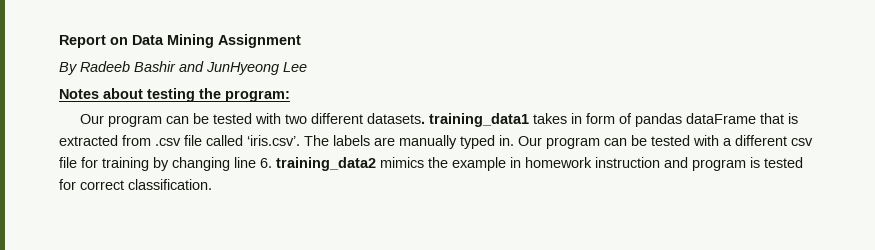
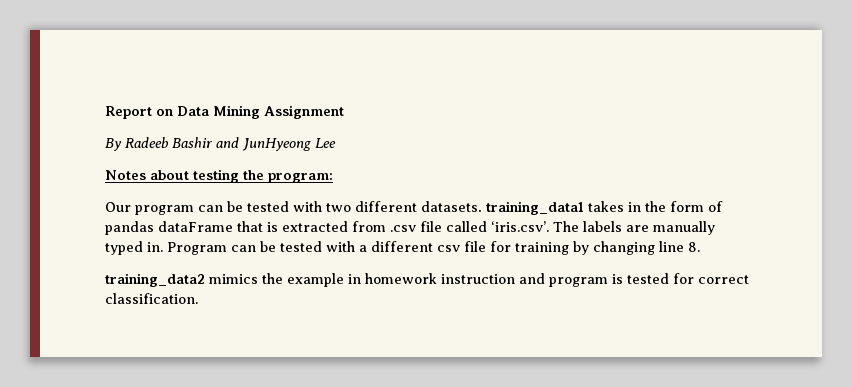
(582, 118) none -> [645,201,666,212] the
[518,136,600,149] Our program -> [167,242,227,255] Program
[260,158,272,168] 6. -> [688,242,700,252] 8. //

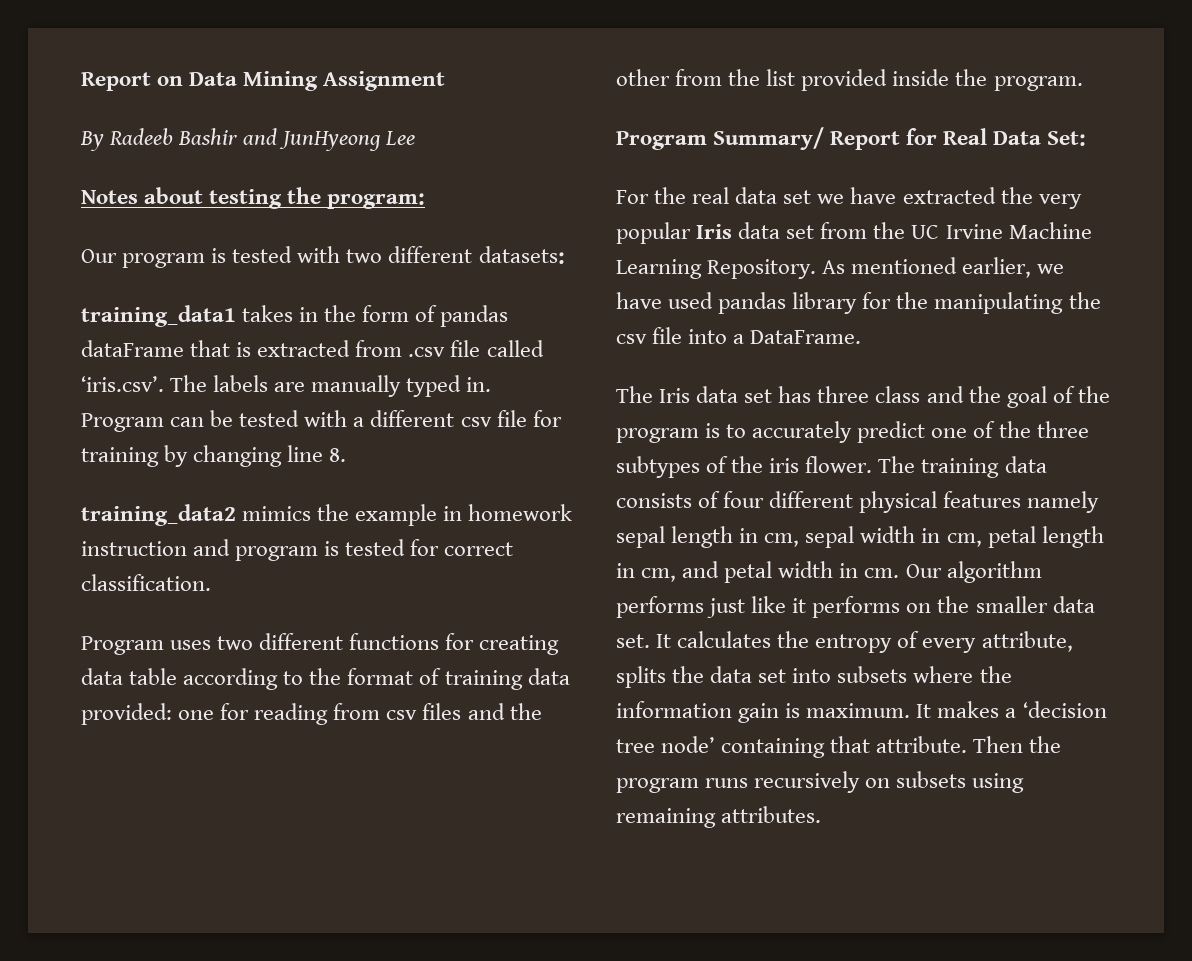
[198,201,243,212] can be -> [211,248,227,263] is
[421,201,482,212] datasets. -> [478,246,565,264] datasets: //
(198, 298) none -> [81,633,560,655] [81,668,570,690] [81,703,542,725] [616,69,1083,91] [616,127,1087,150] [616,187,1082,209] [616,222,1092,244] [616,257,1065,279] [616,292,1101,314] [616,327,862,344] [616,386,1110,408] [616,421,1089,443] [616,456,1047,478] [616,491,1100,513] [616,526,1104,548] [616,561,1042,583] [616,596,1095,618] [616,631,1073,653] [616,666,1012,688] [616,701,1107,723] [616,736,1062,758] [616,771,1025,793] [616,806,822,828] // Program uses two different functions for creating data table according to the format of training data provided: one for reading from csv files and the other from the list provided inside the program. // Program Summary/ Report for Real Data Set: // For the real data set we have extracted the very popular Iris data set from the UC Irvine Machine Learning Repository. As mentioned earlier, we have used pandas library for the manipulating the csv file into a DataFrame. // The Iris data set has three class and the goal of the program is to accurately predict one of the three subtypes of the iris flower. The training data consists of four different physical features namely sepal length in cm, sepal width in cm, petal length in cm, and petal width in cm. Our algorithm performs just like it performs on the smaller data set. It calculates the entropy of every attribute, splits the data set into subsets where the information gain is maximum. It makes a ‘decision tree node’ containing that attribute. Then the program runs recursively on subsets using remaining attributes.

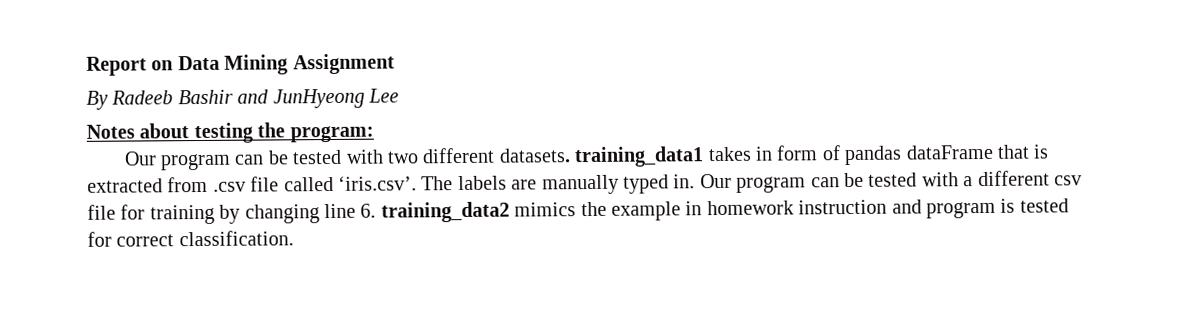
[211,248,227,263] is -> [234,150,289,165] can be
[478,246,565,264] datasets: // -> [498,148,571,163] datasets.
[324,305,357,322] the -> (773, 153) none
[81,413,164,432] Program -> [699,173,807,193] Our program
[329,448,347,462] 8. // -> [360,203,377,218] 6.
[81,633,560,655] [81,668,570,690] [81,703,542,725] [616,69,1083,91] [616,127,1087,150] [616,187,1082,209] [616,222,1092,244] [616,257,1065,279] [616,292,1101,314] [616,327,862,344] [616,386,1110,408] [616,421,1089,443] [616,456,1047,478] [616,491,1100,513] [616,526,1104,548] [616,561,1042,583] [616,596,1095,618] [616,631,1073,653] [616,666,1012,688] [616,701,1107,723] [616,736,1062,758] [616,771,1025,793] [616,806,822,828] // Program uses two different functions for creating data table according to the format of training data provided: one for reading from csv files and the other from the list provided inside the program. // Program Summary/ Report for Real Data Set: // For the real data set we have extracted the very popular Iris data set from the UC Irvine Machine Learning Repository. As mentioned earlier, we have used pandas library for the manipulating the csv file into a DataFrame. // The Iris data set has three class and the goal of the program is to accurately predict one of the three subtypes of the iris flower. The training data consists of four different physical features namely sepal length in cm, sepal width in cm, petal length in cm, and petal width in cm. Our algorithm performs just like it performs on the smaller data set. It calculates the entropy of every attribute, splits the data set into subsets where the information gain is maximum. It makes a ‘decision tree node’ containing that attribute. Then the program runs recursively on subsets using remaining attributes. -> (294, 238) none

